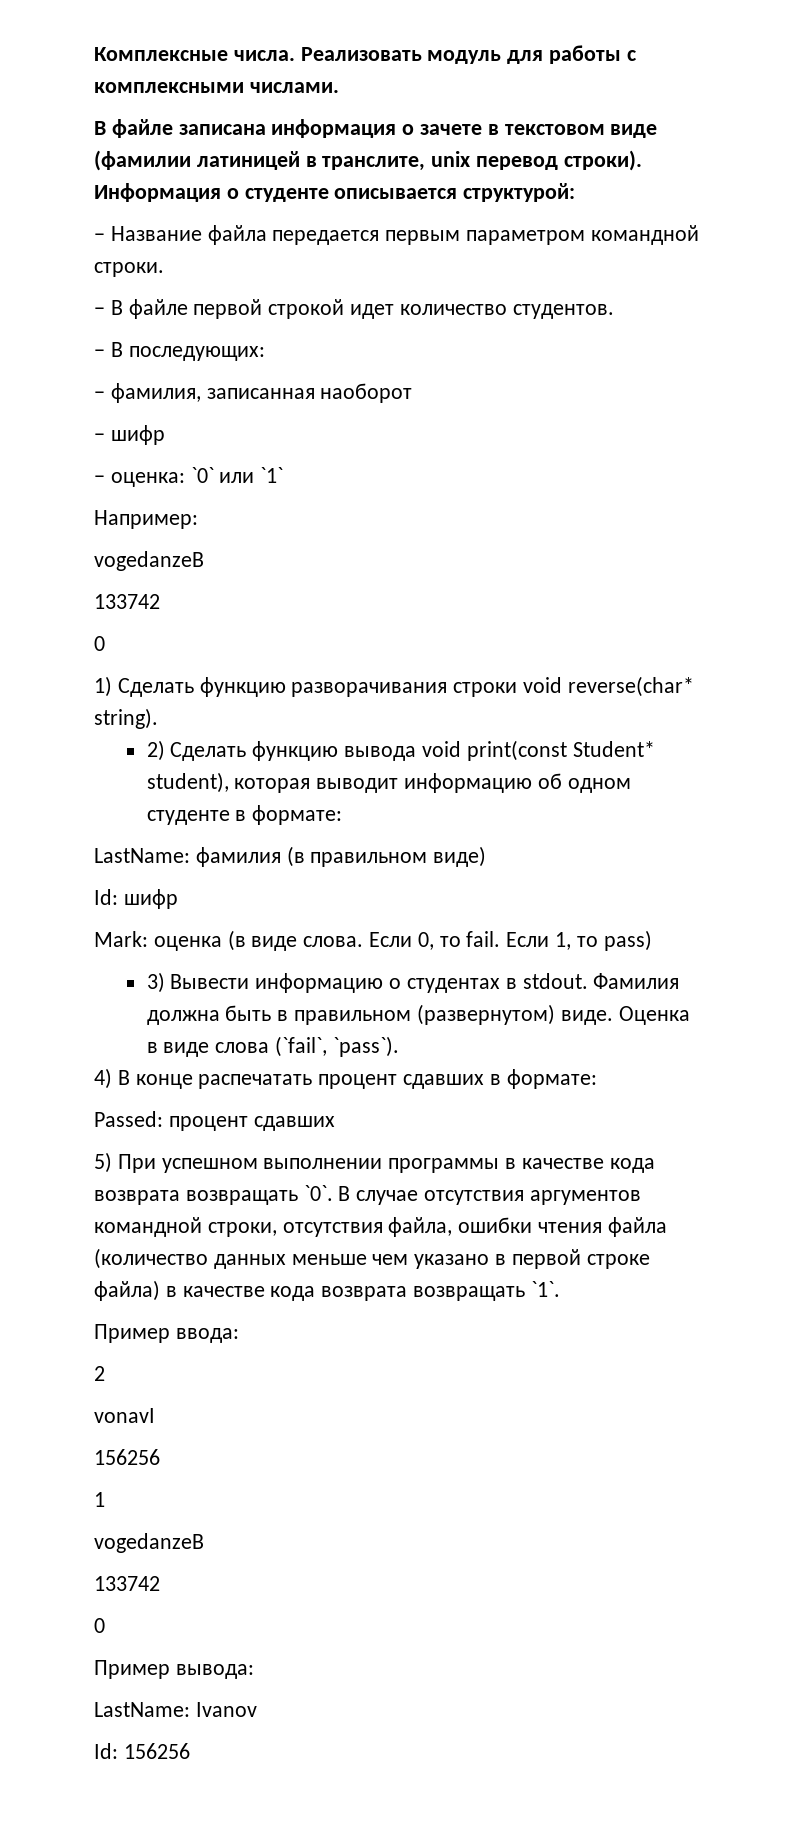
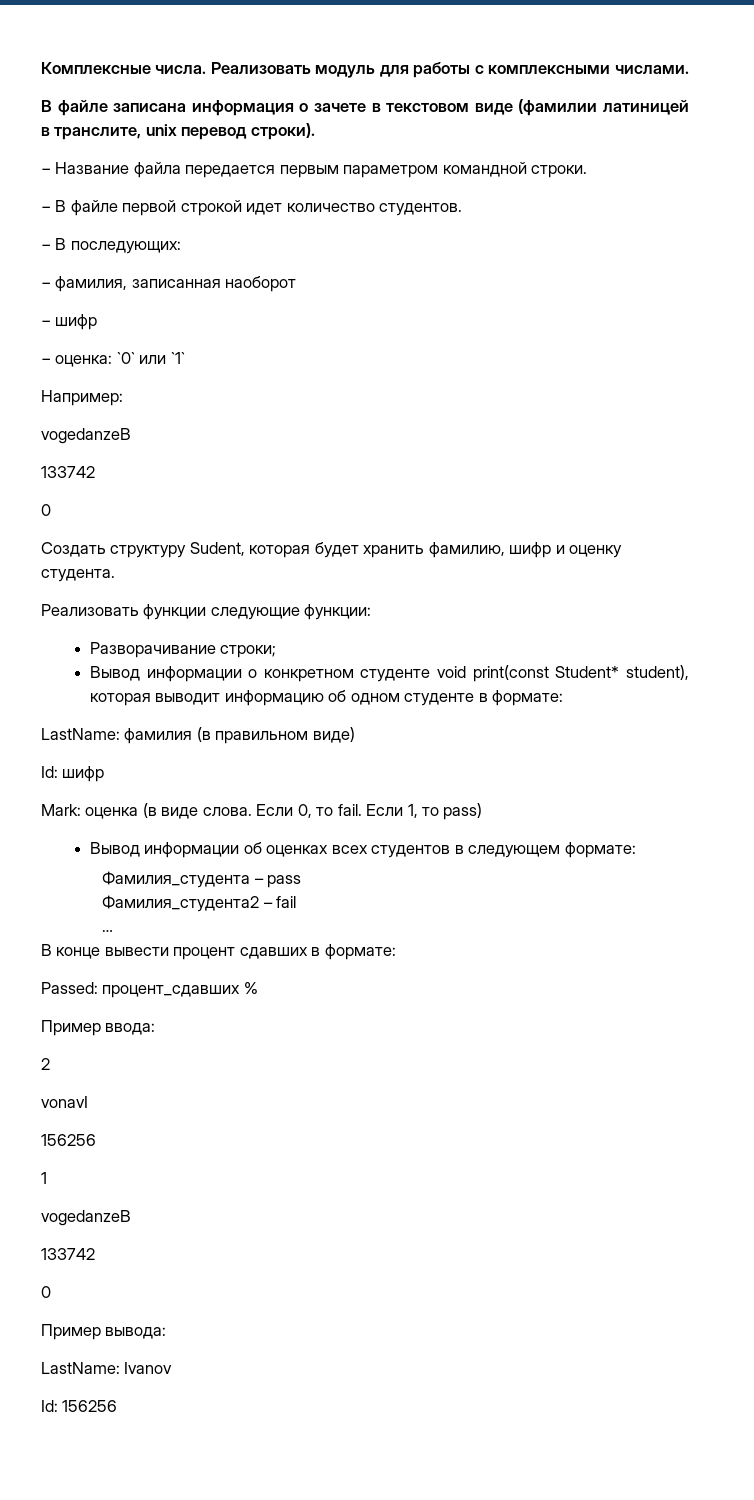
[94,183,576,202] Информация о студенте описывается структурой: -> (315, 131) none
[94,676,694,697] [94,708,158,729] [146,740,417,761] 1) Сделать функцию разворачивания строки void reverse(char* string). // 2) Сделать функцию вывода -> [41,542,623,558] [41,569,115,582] [41,604,372,620] [89,642,277,658] [89,666,431,682] Создать структуру Sudent, которая будет хранить фамилию, шифр и оценку студента. // Реализовать функции следующие функции: // Разворачивание строки; // Вывод информации о конкретном студенте
[146,972,680,993] [146,1004,690,1025] [146,1036,399,1057] [94,1068,112,1089] 3) Вывести информацию о студентах в stdout. Фамилия должна быть в правильном (развернутом) виде. Оценка в виде слова (`fail`, `pass`). // 4) -> [89,842,636,858] [102,871,302,888] [102,895,297,912] [102,930,114,932] Вывод информации об оценках всех студентов в следующем формате: // Фамилия_студента – pass // Фамилия_студента2 – fail // … //
[198,1074,313,1089] распечатать -> [104,947,169,956] вывести
[168,1116,335,1131] [94,1152,655,1173] [94,1185,641,1205] [94,1217,667,1237] [94,1248,650,1269] [94,1280,560,1301] процент сдавших // 5) При успешном выполнении программы в качестве кода возврата возвращать `0`. В случае отсутствия аргументов командной строки, отсутствия файла, ошибки чтения файла (количество данных меньше чем указано в первой строке файла) в качестве кода возврата возвращать `1`. -> [102,982,258,998] процент_сдавших %

